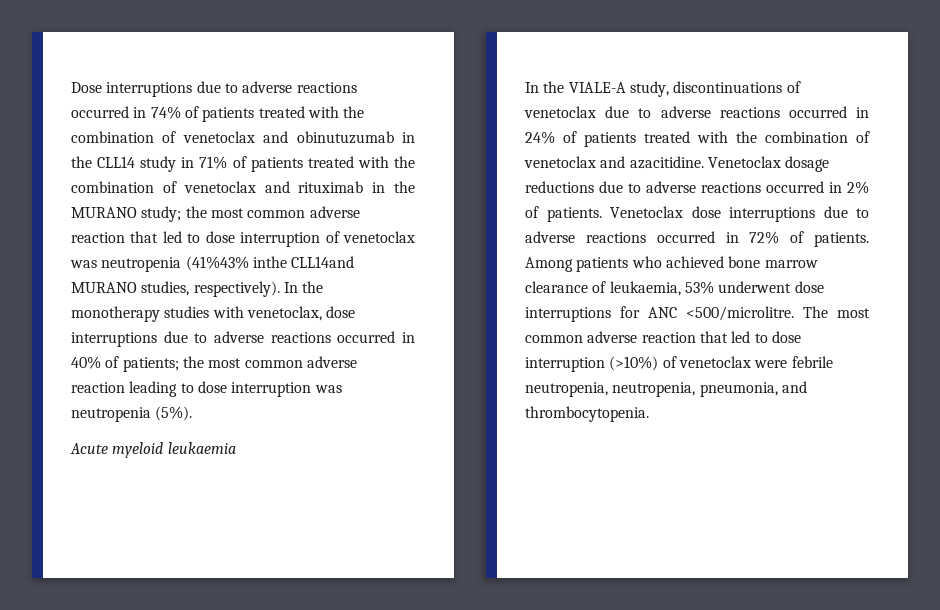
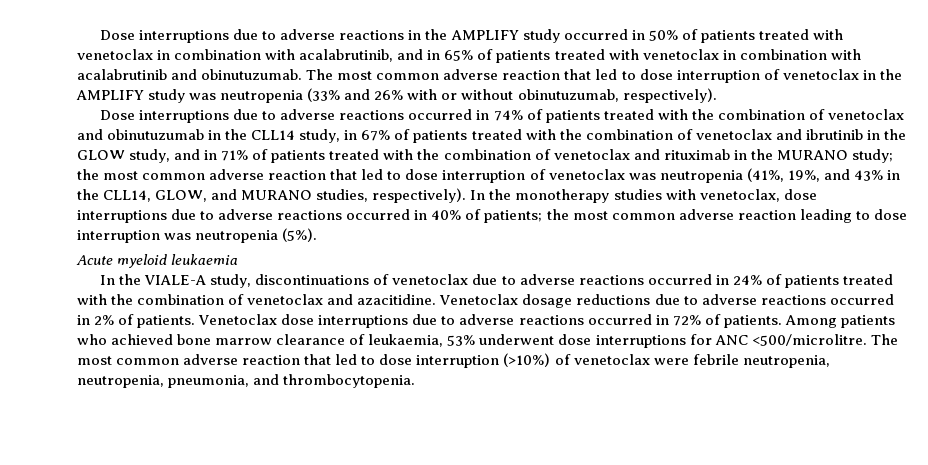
[71,81,357,97] Dose interruptions due to adverse reactions -> [100,29,843,43] [77,49,861,63] [77,69,902,83] [76,88,717,103] [100,109,405,123] Dose interruptions due to adverse reactions in the AMPLIFY study occurred in 50% of patients treated with venetoclax in combination with acalabrutinib, and in 65% of patients treated with venetoclax in combination with acalabrutinib and obinutuzumab. The most common adverse reaction that led to dose interruption of venetoclax in the AMPLIFY study was neutropenia (33% and 26% with or without obinutuzumab, respectively). // Dose interruptions due to adverse reactions
[140,156,177,172] study -> [299,129,906,143] [77,149,201,163] study, in 67% of patients treated with the combination of venetoclax and ibrutinib in the GLOW study, and
[185,256,355,271] (41%43% inthe CLL14and -> [746,168,900,182] [77,189,238,202] (41%, 19%, and 43% in the CLL14, GLOW, and

